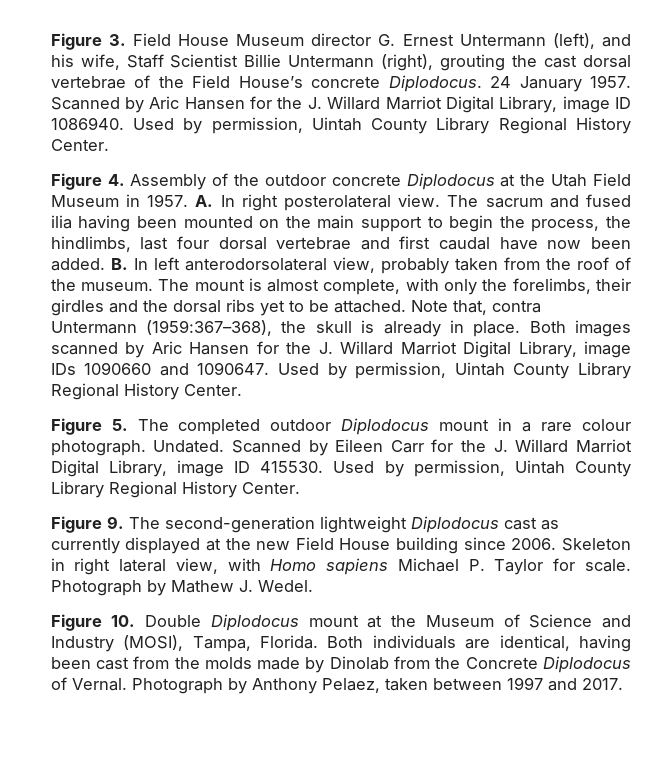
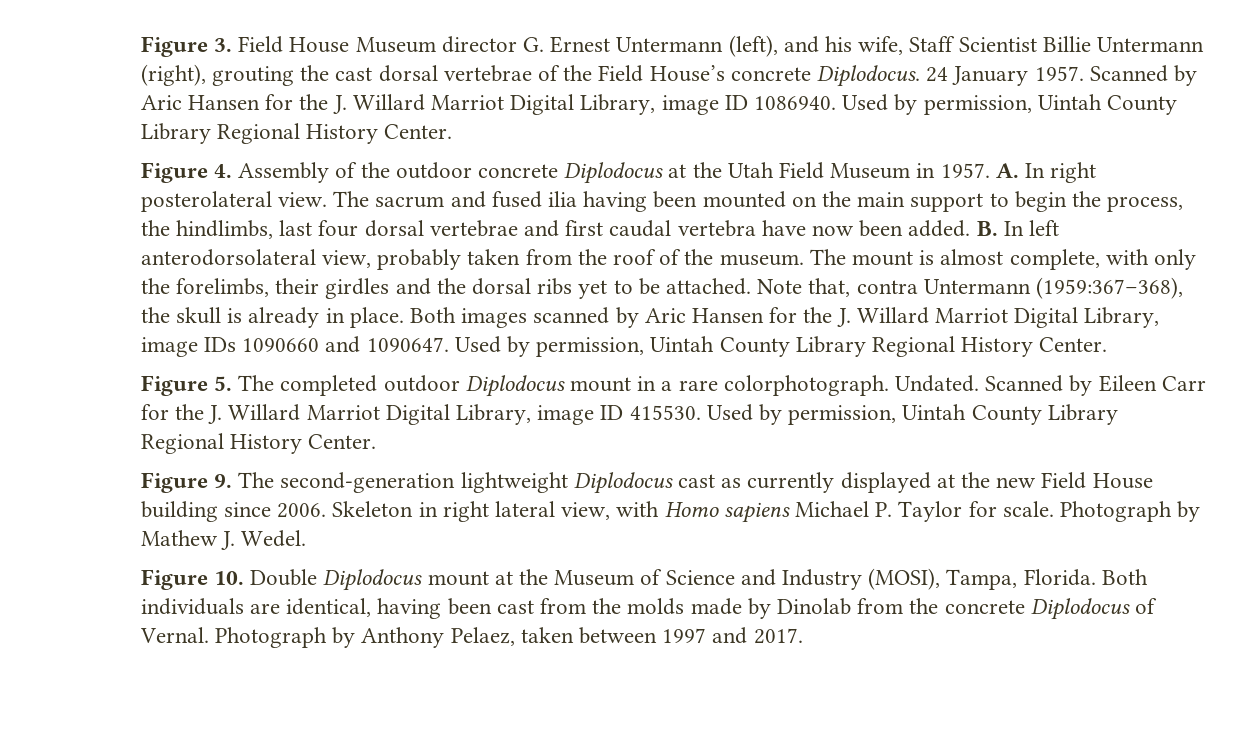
(491, 243) none -> [677,220,756,237] vertebra
[582,419,632,431] [50,440,146,456] colour photograph. -> [723,375,889,396] colorphotograph.
[465,657,538,669] Concrete -> [944,600,1025,614] concrete

